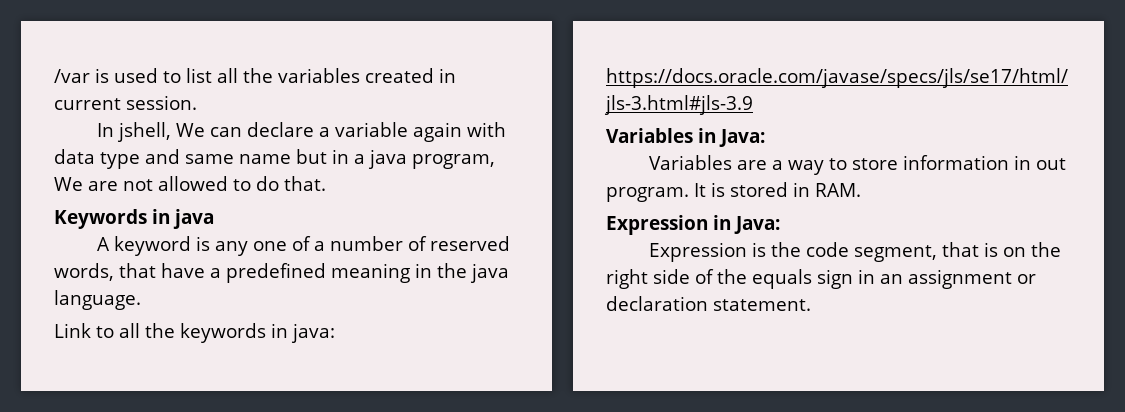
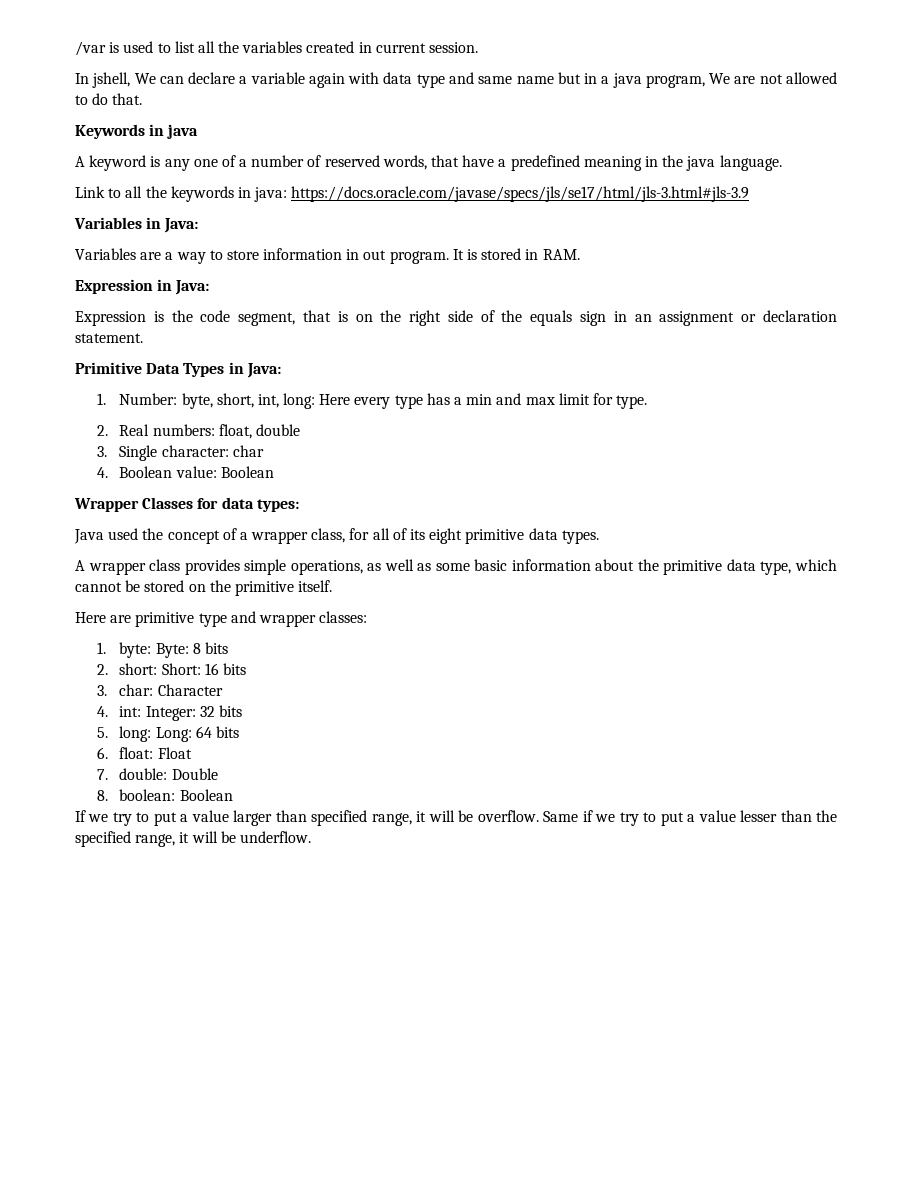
(811, 305) none -> [75,362,281,378] [97,393,648,409] [97,424,300,439] [97,445,264,461] [97,466,274,478] [74,497,299,512] [74,528,599,544] [75,559,837,575] [75,580,333,596] [75,611,368,627] [97,642,228,658] [97,663,246,675] [97,684,223,696] [97,705,242,721] [97,726,239,742] [97,747,192,759] [97,768,218,780] [97,789,233,801] [75,810,838,826] [75,831,311,847] // Primitive Data Types in Java: // 1. Number: byte, short, int, long: Here every type has a min and max limit for type. // 2. Real numbers: float, double // 3. Single character: char // 4. Boolean value: Boolean // Wrapper Classes for data types: // Java used the concept of a wrapper class, for all of its eight primitive data types. // A wrapper class provides simple operations, as well as some basic information about the primitive data type, which cannot be stored on the primitive itself. // Here are primitive type and wrapper classes: // 1. byte: Byte: 8 bits // 2. short: Short: 16 bits // 3. char: Character // 4. int: Integer: 32 bits // 5. long: Long: 64 bits // 6. float: Float // 7. double: Double // 8. boolean: Boolean // If we try to put a value larger than specified range, it will be overflow. Same if we try to put a value lesser than the specified range, it will be underflow.

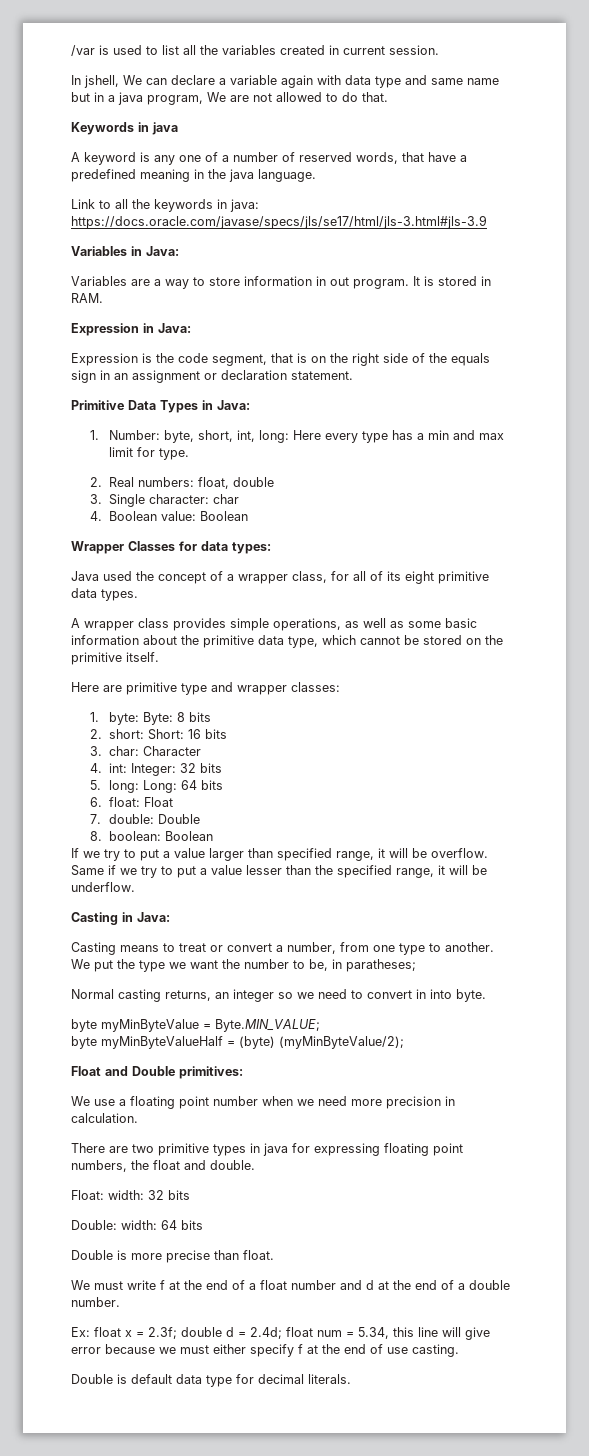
(311, 837) none -> [71,912,170,925] [71,942,494,955] [71,959,416,972] [71,989,486,1002] [71,1019,320,1032] [71,1036,404,1049] [71,1066,243,1079] [71,1096,455,1109] [71,1113,138,1123] [71,1143,463,1156] [71,1160,255,1172] [71,1190,190,1200] [71,1220,203,1230] [71,1250,274,1263] [71,1280,510,1290] [71,1297,120,1307] [71,1327,490,1340] [71,1344,459,1357] [71,1374,351,1387] // Casting in Java: // Casting means to treat or convert a number, from one type to another. We put the type we want the number to be, in paratheses; // Normal casting returns, an integer so we need to convert in into byte. // byte myMinByteValue = Byte.MIN_VALUE; // byte myMinByteValueHalf = (byte) (myMinByteValue/2); // Float and Double primitives: // We use a floating point number when we need more precision in calculation. // There are two primitive types in java for expressing floating point numbers, the float and double. // Float: width: 32 bits // Double: width: 64 bits // Double is more precise than float. // We must write f at the end of a float number and d at the end of a double number. // Ex: float x = 2.3f; double d = 2.4d; float num = 5.34, this line will give error because we must either specify f at the end of use casting. // Double is default data type for decimal literals.

